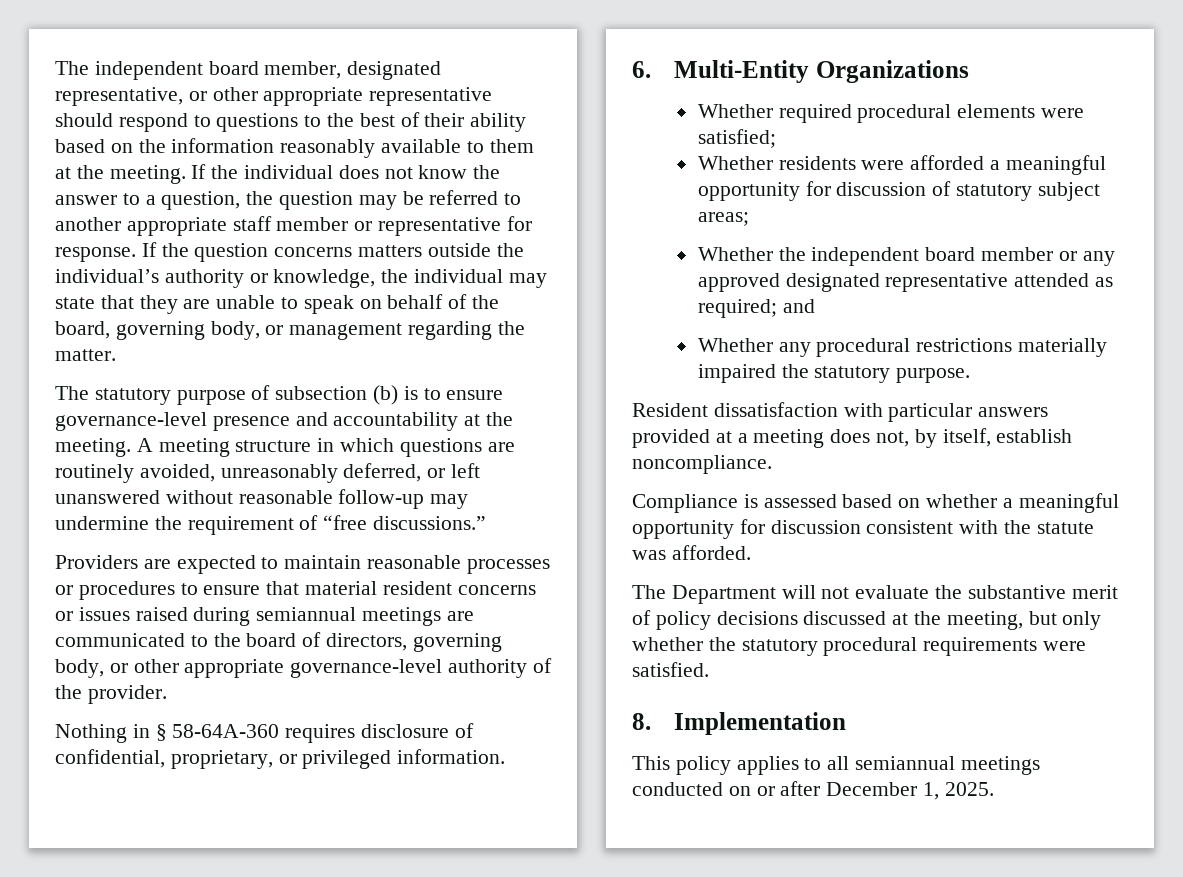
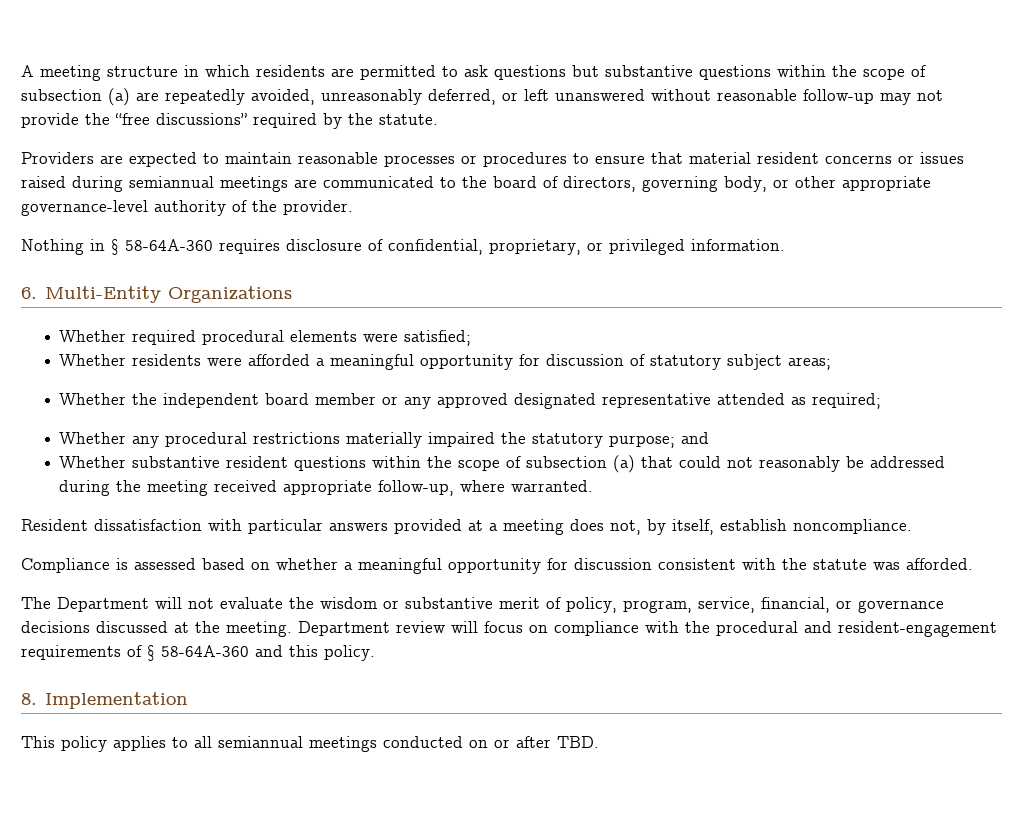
[55,61,442,80] [55,87,493,106] [55,112,527,132] [55,138,534,158] [55,164,501,184] [55,190,522,210] [55,216,532,236] [55,242,524,262] [55,269,547,288] [55,294,500,314] [55,321,525,340] [55,349,116,361] [55,385,504,405] [55,412,514,431] [55,438,131,457] The independent board member, designated representative, or other appropriate representative should respond to questions to the best of their ability based on the information reasonably available to them at the meeting. If the individual does not know the answer to a question, the question may be referred to another appropriate staff member or representative for response. If the question concerns matters outside the individual’s authority or knowledge, the individual may state that they are unable to speak on behalf of the board, governing body, or management regarding the matter. // The statutory purpose of subsection (b) is to ensure governance-level presence and accountability at the meeting. -> (21, 71) none
[399,438,515,457] [55,464,134,483] questions are routinely -> [256,65,926,80] [21,88,245,106] residents are permitted to ask questions but substantive questions within the scope of subsection (a) are repeatedly
[55,515,487,535] undermine the requirement of “free discussions.” -> [917,90,943,101] [21,113,438,129] not provide the “free discussions” required by the statute.
[782,299,815,313] and -> (882, 401) none
[896,368,971,383] purpose. -> [609,432,710,448] [59,455,946,473] [59,480,594,496] purpose; and // Whether substantive resident questions within the scope of subsection (a) that could not reasonably be addressed during the meeting received appropriate follow-up, where warranted.
(963, 592) none -> [320,597,399,609] wisdom or
[655,611,1102,630] [632,637,1087,656] [632,662,709,677] policy decisions discussed at the meeting, but only whether the statutory procedural requirements were satisfied. -> [566,597,944,613] [21,621,997,637] [21,645,375,661] policy, program, service, financial, or governance decisions discussed at the meeting. Department review will focus on compliance with the procedural and resident-engagement requirements of § 58-64A-360 and this policy.
[826,782,994,800] December 1, 2025. -> [557,736,599,748] TBD.

